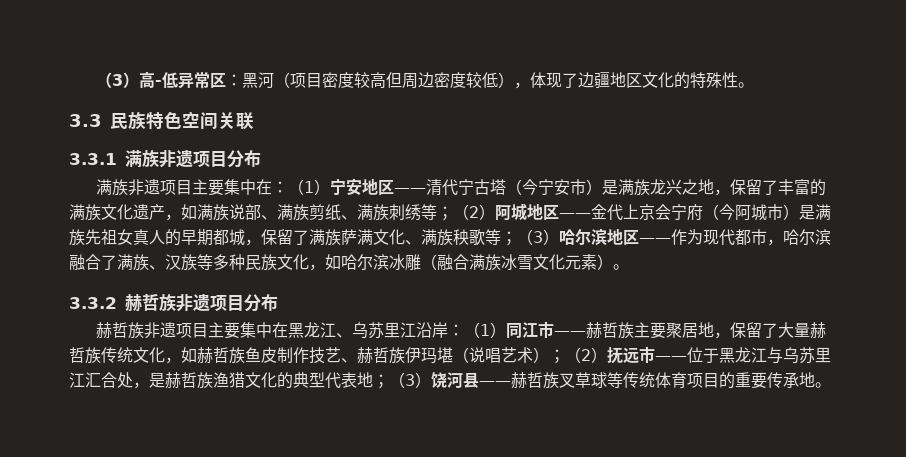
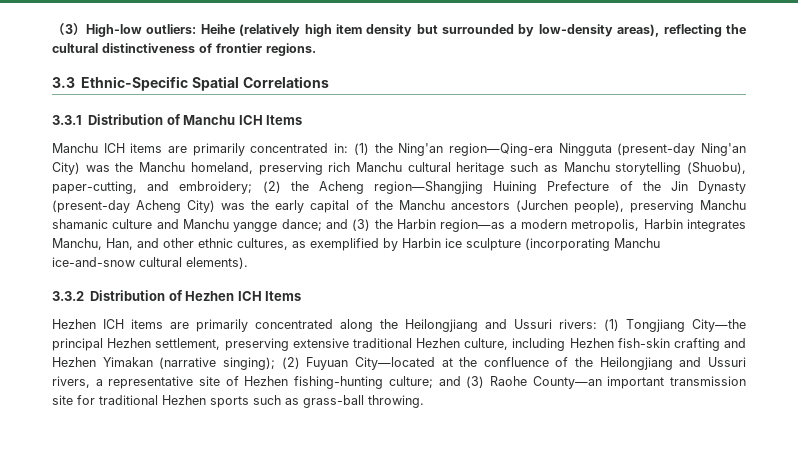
[95,71,754,89] [69,111,254,130] [69,150,261,168] [95,178,826,196] [69,203,831,221] [69,228,831,246] [69,254,629,271] [69,293,278,312] [95,321,826,339] [69,346,831,364] [69,372,831,389] （3）高-低异常区：黑河（项目密度较高但周边密度较低），体现了边疆地区文化的特殊性。 // 3.3民族特色空间关联 // 3.3.1满族非遗项目分布 // 满族非遗项目主要集中在：（1）宁安地区——清代宁古塔（今宁安市）是满族龙兴之地，保留了丰富的满族文化遗产，如满族说部、满族剪纸、满族刺绣等；（2）阿城地区——金代上京会宁府（今阿城市）是满族先祖女真人的早期都城，保留了满族萨满文化、满族秧歌等；（3）哈尔滨地区——作为现代都市，哈尔滨融合了满族、汉族等多种民族文化，如哈尔滨冰雕（融合满族冰雪文化元素）。 // 3.3.2赫哲族非遗项目分布 // 赫哲族非遗项目主要集中在黑龙江、乌苏里江沿岸：（1）同江市——赫哲族主要聚居地，保留了大量赫哲族传统文化，如赫哲族鱼皮制作技艺、赫哲族伊玛堪（说唱艺术）；（2）抚远市——位于黑龙江与乌苏里江汇合处，是赫哲族渔猎文化的典型代表地；（3）饶河县——赫哲族叉草球等传统体育项目的重要传承地。 -> [52,23,746,37] [52,43,316,56] [52,76,329,91] [52,114,303,125] [52,143,746,156] [52,162,746,175] [52,181,746,194] [52,200,746,213] [52,219,746,232] [52,238,660,251] [52,257,248,269] [52,290,302,301] [52,319,746,332] [52,338,746,351] [52,357,746,370] [52,376,746,389] [52,395,424,408] （3）High-low outliers: Heihe (relatively high item density but surrounded by low-density areas), reflecting the cultural distinctiveness of frontier regions. // 3.3 Ethnic-Specific Spatial Correlations // 3.3.1 Distribution of Manchu ICH Items // Manchu ICH items are primarily concentrated in: (1) the Ning'an region—Qing-era Ningguta (present-day Ning'an City) was the Manchu homeland, preserving rich Manchu cultural heritage such as Manchu storytelling (Shuobu), paper-cutting, and embroidery; (2) the Acheng region—Shangjing Huining Prefecture of the Jin Dynasty (present-day Acheng City) was the early capital of the Manchu ancestors (Jurchen people), preserving Manchu shamanic culture and Manchu yangge dance; and (3) the Harbin region—as a modern metropolis, Harbin integrates Manchu, Han, and other ethnic cultures, as exemplified by Harbin ice sculpture (incorporating Manchu ice-and-snow cultural elements). // 3.3.2 Distribution of Hezhen ICH Items // Hezhen ICH items are primarily concentrated along the Heilongjiang and Ussuri rivers: (1) Tongjiang City—the principal Hezhen settlement, preserving extensive traditional Hezhen culture, including Hezhen fish-skin crafting and Hezhen Yimakan (narrative singing); (2) Fuyuan City—located at the confluence of the Heilongjiang and Ussuri rivers, a representative site of Hezhen fishing-hunting culture; and (3) Raohe County—an important transmission site for traditional Hezhen sports such as grass-ball throwing.

